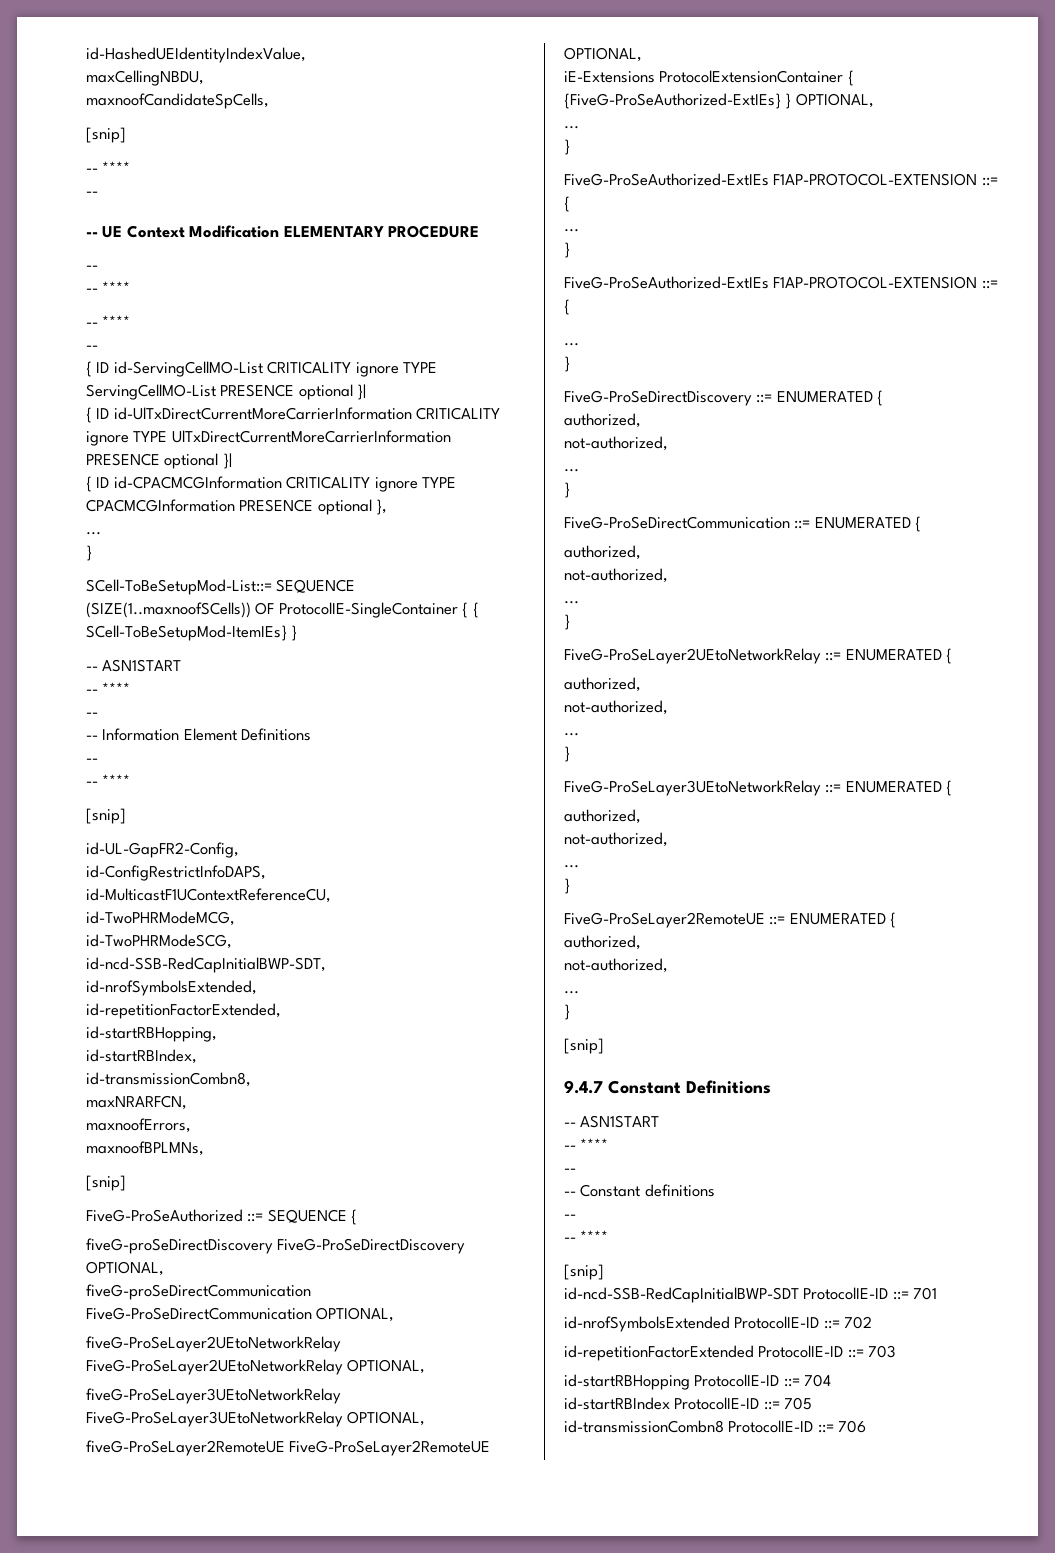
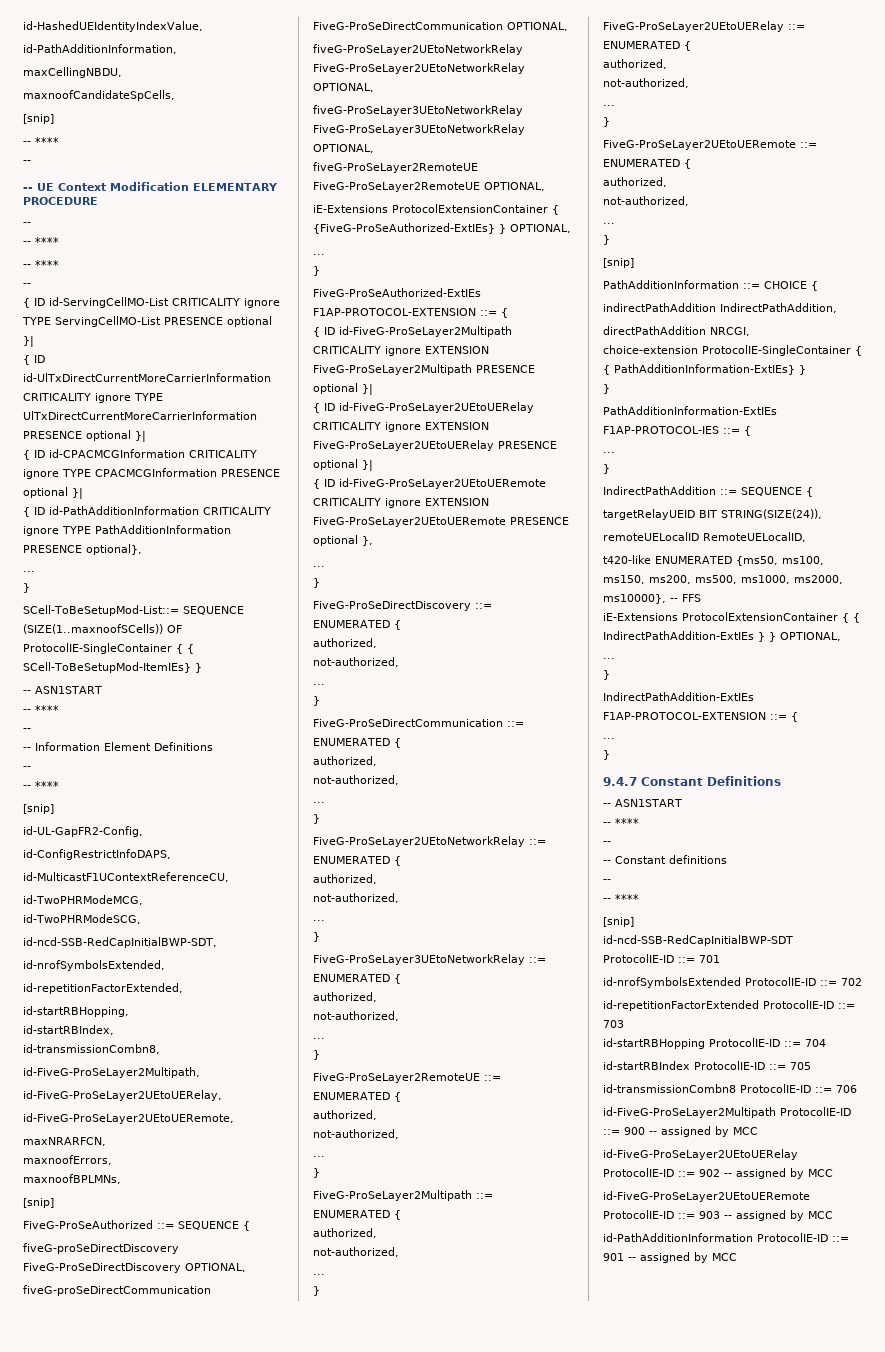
(306, 55) none -> [23,44,177,54] // id-PathAdditionInformation,
[376,499,388,515] }, -> [72,488,83,499] [23,506,271,517] [23,525,231,536] [23,544,142,555] }| // { ID id-PathAdditionInformation CRITICALITY ignore TYPE PathAdditionInformation PRESENCE optional},
(251, 1079) none -> [23,1067,200,1078] [23,1090,222,1101] [23,1113,234,1124] // id-FiveG-ProSeLayer2Multipath, // id-FiveG-ProSeLayer2UEtoUERelay, // id-FiveG-ProSeLayer2UEtoUERemote,
[564,229,579,232] [564,242,570,258] [564,276,998,289] [564,299,570,315] ... // } // FiveG-ProSeAuthorized-ExtIEs F1AP-PROTOCOL-EXTENSION ::= { -> [313,326,512,337] [313,346,489,356] [313,364,535,375] [313,383,373,395] [313,402,534,413] [313,422,489,432] [313,440,557,451] [313,459,373,471] [313,478,546,489] [313,498,489,508] [313,517,569,527] [313,535,373,546] { ID id-FiveG-ProSeLayer2Multipath CRITICALITY ignore EXTENSION FiveG-ProSeLayer2Multipath PRESENCE optional }| // { ID id-FiveG-ProSeLayer2UEtoUERelay CRITICALITY ignore EXTENSION FiveG-ProSeLayer2UEtoUERelay PRESENCE optional }| // { ID id-FiveG-ProSeLayer2UEtoUERemote CRITICALITY ignore EXTENSION FiveG-ProSeLayer2UEtoUERemote PRESENCE optional },
[564,1038,604,1054] [snip] -> [313,1190,493,1201] [313,1210,401,1220] [313,1228,377,1238] [313,1247,399,1257] [313,1274,325,1275] [313,1286,320,1296] [603,21,805,32] [603,41,691,51] [603,59,667,69] [603,78,689,88] [603,105,615,106] [603,117,610,127] [603,140,817,150] [603,159,691,169] [603,177,667,187] [603,196,689,206] [603,223,615,224] [603,235,610,245] [603,258,634,268] [603,280,818,291] [603,303,837,313] [603,326,750,336] [603,345,862,356] [603,364,806,375] [603,384,610,394] [603,406,777,415] [603,426,751,436] [603,452,615,453] [603,464,610,474] [603,486,813,497] [603,509,822,520] [603,532,806,542] [603,555,824,566] [603,575,843,584] [603,594,701,604] [603,612,860,623] [603,631,841,642] [603,658,615,659] [603,670,610,680] [603,692,754,701] [603,712,798,722] [603,738,615,739] [603,750,610,760] FiveG-ProSeLayer2Multipath ::= ENUMERATED { // authorized, // not-authorized, // ... // } // FiveG-ProSeLayer2UEtoUERelay ::= ENUMERATED { // authorized, // not-authorized, // ... // } // FiveG-ProSeLayer2UEtoUERemote ::= ENUMERATED { // authorized, // not-authorized, // ... // } // [snip] // PathAdditionInformation ::= CHOICE { // indirectPathAddition IndirectPathAddition, // directPathAddition NRCGI, // choice-extension ProtocolIE-SingleContainer { { PathAdditionInformation-ExtIEs} } // } // PathAdditionInformation-ExtIEs F1AP-PROTOCOL-IES ::= { // ... // } // IndirectPathAddition ::= SEQUENCE { // targetRelayUEID BIT STRING(SIZE(24)), // remoteUELocalID RemoteUELocalID, // t420-like ENUMERATED {ms50, ms100, ms150, ms200, ms500, ms1000, ms2000, ms10000}, -- FFS // iE-Extensions ProtocolExtensionContainer { { IndirectPathAddition-ExtIEs } } OPTIONAL, // ... // } // IndirectPathAddition-ExtIEs F1AP-PROTOCOL-EXTENSION ::= { // ... // }
(867, 1426) none -> [603,1107,851,1118] [603,1126,758,1137] [603,1149,798,1160] [603,1168,833,1179] [603,1191,810,1202] [603,1210,833,1221] [603,1233,849,1242] [603,1252,737,1263] // id-FiveG-ProSeLayer2Multipath ProtocolIE-ID ::= 900 -- assigned by MCC // id-FiveG-ProSeLayer2UEtoUERelay ProtocolIE-ID ::= 902 -- assigned by MCC // id-FiveG-ProSeLayer2UEtoUERemote ProtocolIE-ID ::= 903 -- assigned by MCC // id-PathAdditionInformation ProtocolIE-ID ::= 901 -- assigned by MCC

